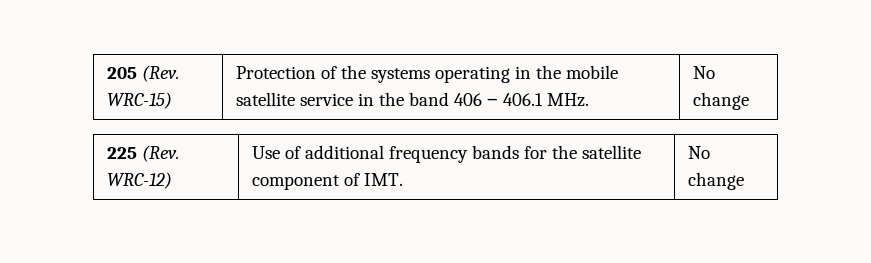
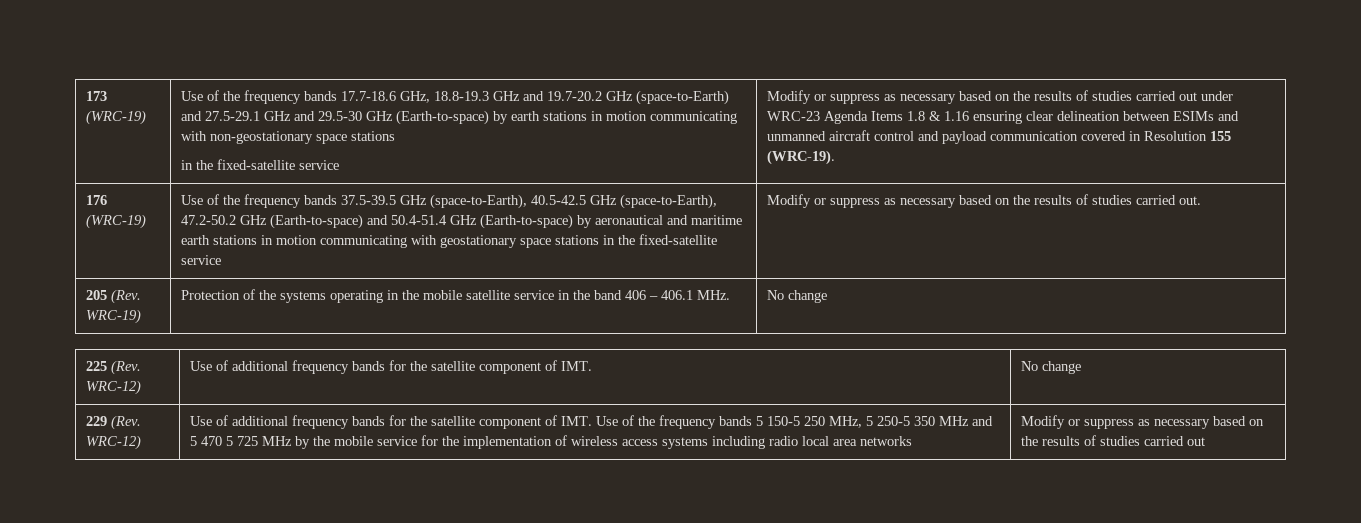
(106, 73) none -> [85,91,107,101] [85,110,146,125] [180,90,729,105] [180,110,737,125] [180,131,395,144] [180,159,339,170] [766,90,1233,104] [766,111,1239,124] [766,130,1231,144] [766,150,835,165] [85,195,107,205] [85,214,146,229] [180,194,717,209] [180,214,742,229] [180,234,717,248] [180,255,221,265] [766,194,1201,208] 173 (WRC-19) | Use of the frequency bands 17.7-18.6 GHz, 18.8-19.3 GHz and 19.7-20.2 GHz (space-to-Earth) and 27.5-29.1 GHz and 29.5-30 GHz (Earth-to-space) by earth stations in motion communicating with non-geostationary space stations // in the fixed-satellite service | Modify or suppress as necessary based on the results of studies carried out under WRC-23 Agenda Items 1.8 & 1.16 ensuring clear delineation between ESIMs and unmanned aircraft control and payload communication covered in Resolution 155 (WRC-19). // 176 (WRC-19) | Use of the frequency bands 37.5-39.5 GHz (space-to-Earth), 40.5-42.5 GHz (space-to-Earth), 47.2-50.2 GHz (Earth-to-space) and 50.4-51.4 GHz (Earth-to-space) by aeronautical and maritime earth stations in motion communicating with geostationary space stations in the fixed-satellite service | Modify or suppress as necessary based on the results of studies carried out. //
[106,92,172,109] WRC-15) -> [85,309,141,324] WRC-19)
(744, 181) none -> [85,415,141,430] [85,435,141,450] [189,415,993,429] [189,435,912,449] [1020,415,1264,429] [1020,435,1205,446] // 229 (Rev. WRC-12) | Use of additional frequency bands for the satellite component of IMT. Use of the frequency bands 5 150-5 250 MHz, 5 250-5 350 MHz and 5 470 5 725 MHz by the mobile service for the implementation of wireless access systems including radio local area networks | Modify or suppress as necessary based on the results of studies carried out

